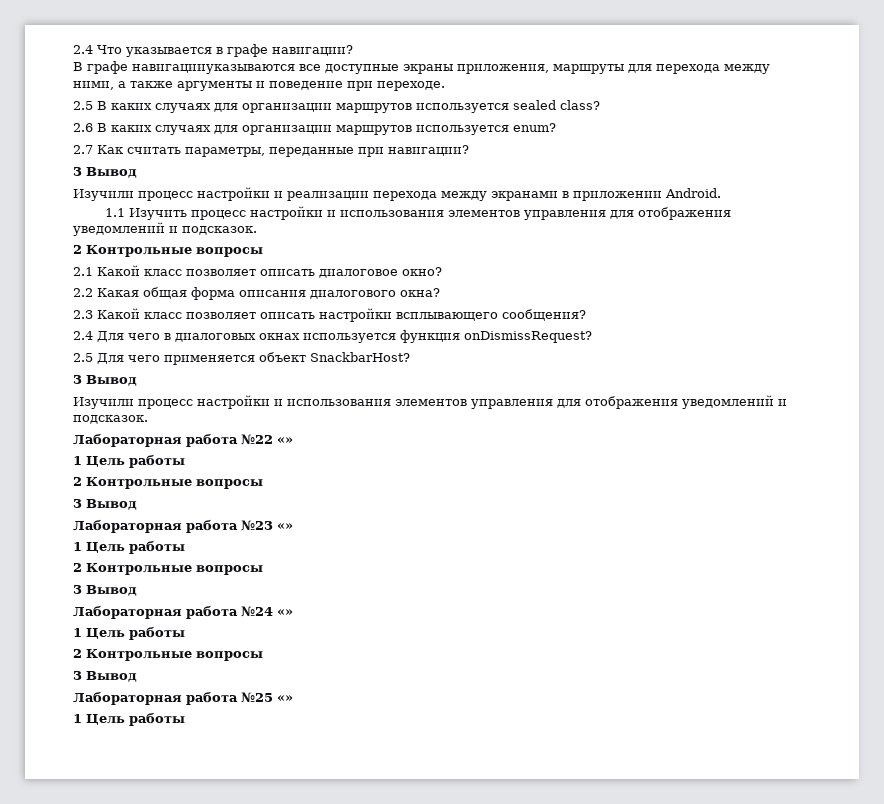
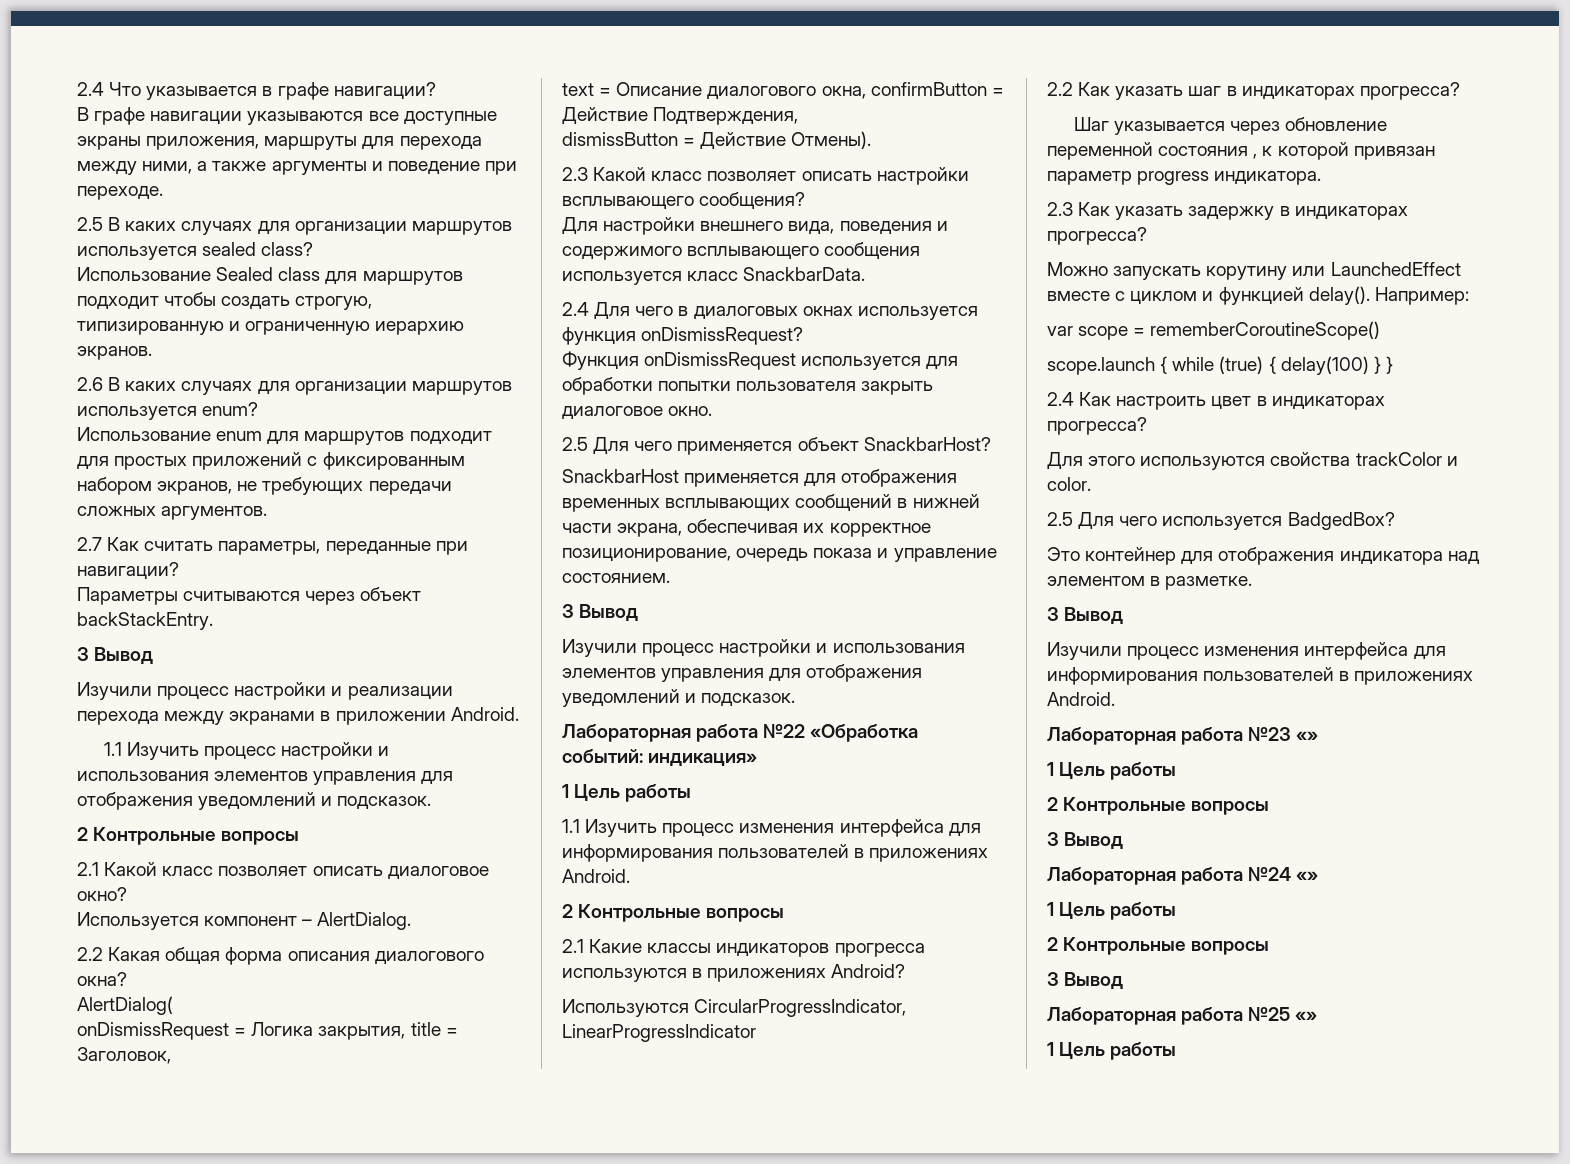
[132,64,295,74] навигацииуказываются -> [150,111,364,125] навигации указываются
(600, 105) none -> [77,267,463,285] [77,292,373,310] [77,321,465,335] [77,346,152,360] // Использование Sealed class для маршрутов подходит чтобы создать строгую, типизированную и ограниченную иерархию экранов.
(556, 127) none -> [77,427,492,445] [77,452,465,470] [77,477,452,495] [77,506,268,520] // Использование enum для маршрутов подходит для простых приложений с фиксированным набором экранов, не требующих передачи сложных аргументов.
(469, 150) none -> [77,587,422,605] [77,612,213,630] // Параметры считываются через объект backStackEntry.
(442, 271) none -> [77,912,412,930] // Используется компонент – AlertDialog.
(440, 292) none -> [77,996,173,1015] [77,1022,458,1040] [77,1047,171,1064] [562,82,1004,99] [562,107,799,125] [562,131,872,149] // AlertDialog( // onDismissRequest = Логика закрытия, title = Заголовок, // text = Описание диалогового окна, сonfirmButton = Действие Подтверждения, // dismissButton = Действие Отмены).
(586, 315) none -> [562,217,948,235] [562,242,921,260] [562,267,866,285] // Для настройки внешнего вида, поведения и содержимого всплывающего сообщения используется класс SnackbarData.
(592, 337) none -> [562,351,959,370] [562,377,934,395] [562,406,713,419] // Функция onDismissRequest используется для обработки попытки пользователя закрыть диалоговое окно.
(410, 357) none -> [562,469,958,487] [562,494,980,512] [562,519,931,537] [562,548,997,562] [562,573,670,583] // SnackbarHost применяется для отображения временных всплывающих сообщений в нижней части экрана, обеспечивая их корректное позиционирование, очередь показа и управление состоянием.
[277,437,293,444] [73,454,185,468] [73,477,263,489] [73,499,137,510] «» // 1 Цель работы // 2 Контрольные вопросы // 3 Вывод -> [810,724,919,742] [562,749,758,767] [562,784,692,802] [562,819,981,837] [562,844,989,862] [562,869,630,883] [562,904,785,922] [562,939,925,957] [562,964,906,982] [562,999,907,1017] [562,1024,756,1042] [1047,82,1460,100] [1073,117,1388,135] [1047,142,1435,160] [1047,171,1322,185] [1047,202,1408,220] [1047,227,1147,245] [1047,262,1461,280] [1047,286,1469,305] [1047,321,1381,340] [1047,356,1393,375] [1047,392,1385,410] [1047,417,1147,435] [1047,452,1458,470] [1047,477,1091,491] [1047,512,1395,530] [1047,547,1480,565] [1047,576,1253,590] [1047,607,1124,625] [1047,642,1446,660] [1047,667,1474,685] [1047,692,1115,706] «Обработка событий: индикация» // 1 Цель работы // 1.1 Изучить процесс изменения интерфейса для информирования пользователей в приложениях Android. // 2 Контрольные вопросы // 2.1 Какие классы индикаторов прогресса используются в приложениях Android? // Используются CircularProgressIndicator, LinearProgressIndicator // 2.2 Как указать шаг в индикаторах прогресса? // Шаг указывается через обновление переменной состояния , к которой привязан параметр progress индикатора. // 2.3 Как указать задержку в индикаторах прогресса? // Можно запускать корутину или LaunchedEffect вместе с циклом и функцией delay(). Например: // var scope = rememberCoroutineScope() // scope.launch { while (true) { delay(100) } } // 2.4 Как настроить цвет в индикаторах прогресса? // Для этого используются свойства trackColor и color. // 2.5 Для чего используется BadgedBox? // Это контейнер для отображения индикатора над элементом в разметке. // 3 Вывод // Изучили процесс изменения интерфейса для информирования пользователей в приложениях Android.

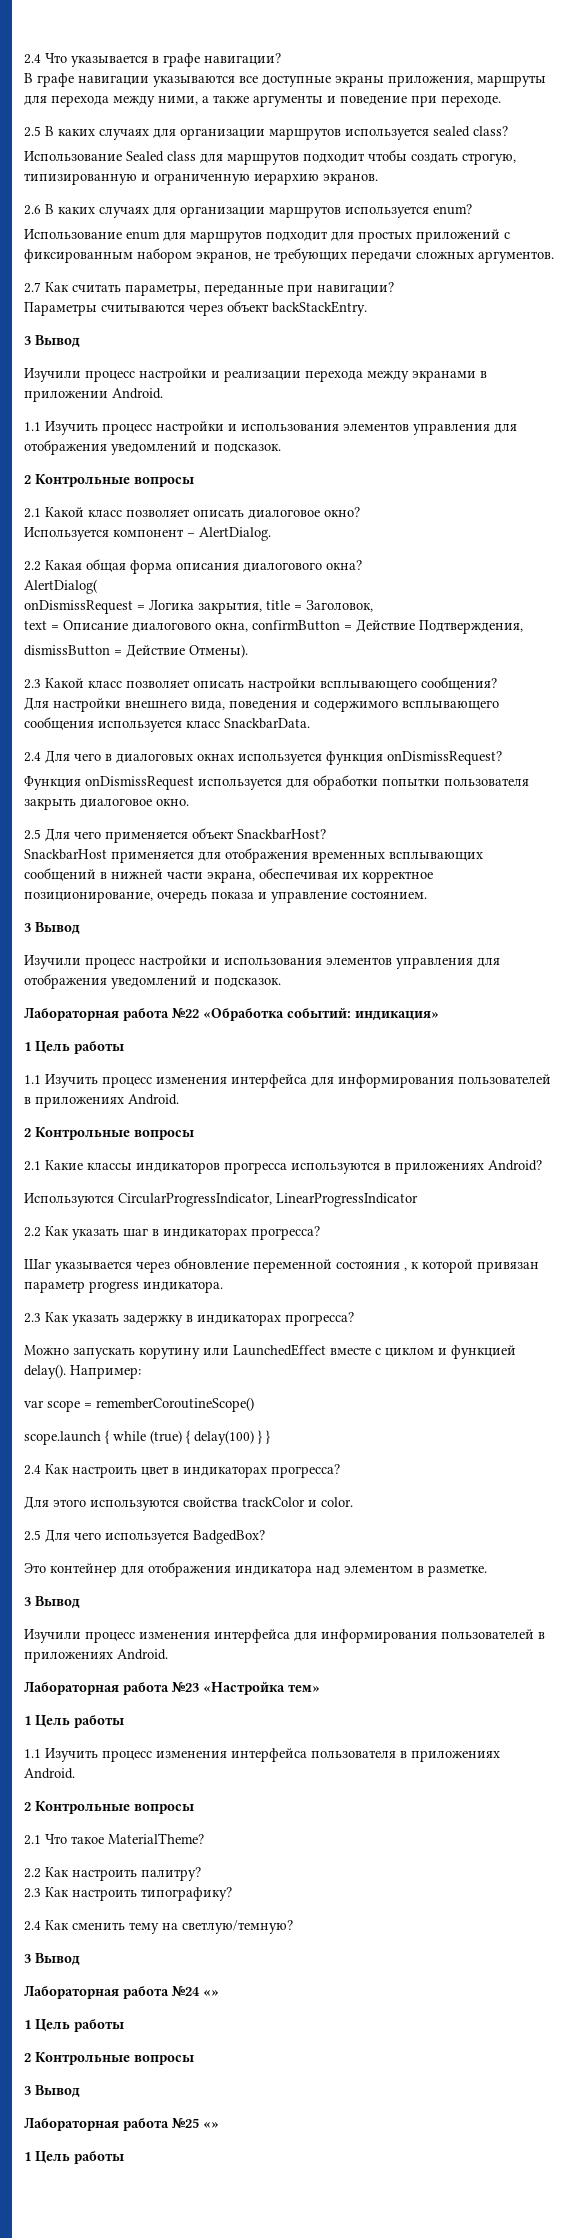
[1296,731,1319,741] [1047,762,1177,780] [1047,797,1270,815] «» // 1 Цель работы // 2 Контрольные вопросы -> [203,1681,320,1695] [24,1715,124,1728] [24,1748,500,1762] [24,1768,75,1779] [24,1801,194,1814] [24,1833,204,1845] [24,1867,201,1881] [24,1887,232,1901] [24,1920,293,1934] «Настройка тем» // 1 Цель работы // 1.1 Изучить процесс изменения интерфейса пользователя в приложениях Android. // 2 Контрольные вопросы // 2.1 Что такое MaterialTheme? // 2.2 Как настроить палитру? // 2.3 Как настроить типографику? // 2.4 Как сменить тему на светлую/темную?

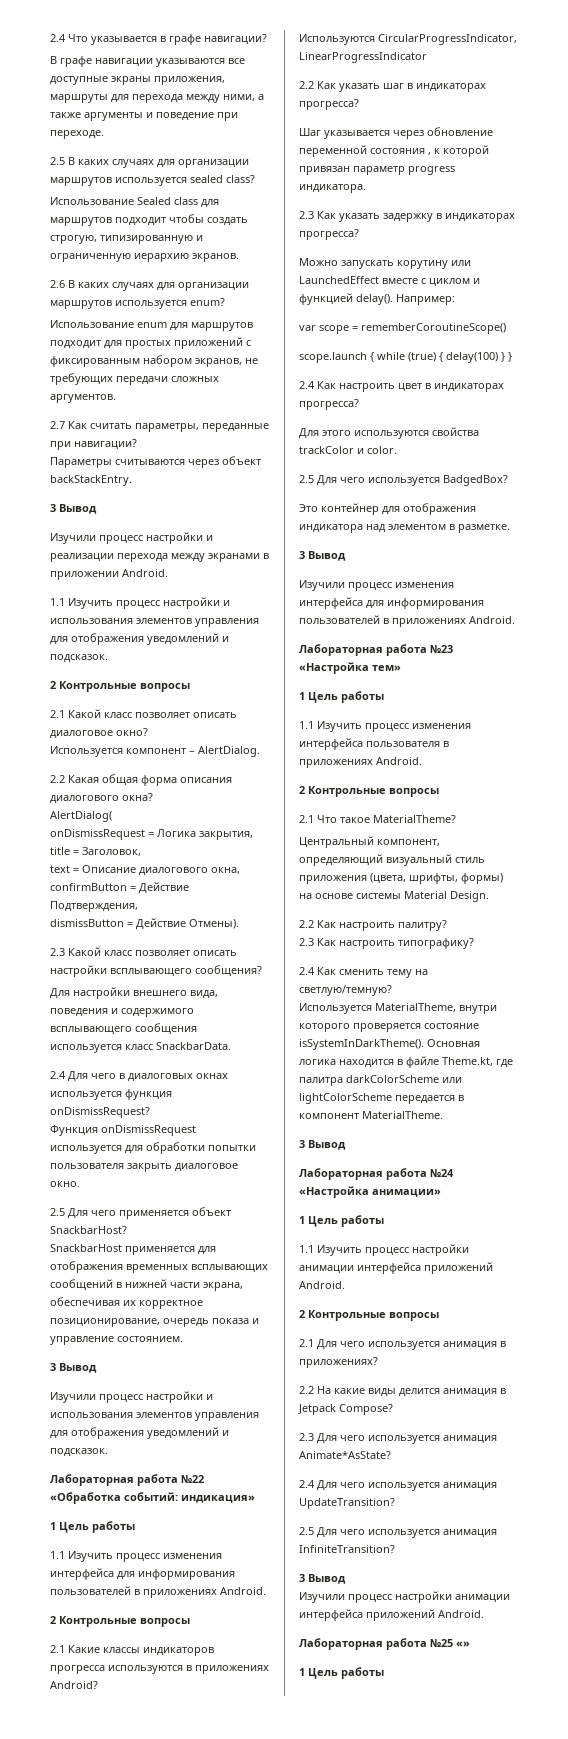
(204, 1838) none -> [299,836,440,848] [299,854,485,866] [299,873,503,884] [299,891,489,902] // Центральный компонент, определяющий визуальный стиль приложения (цвета, шрифты, формы) на основе системы Material Design.
(293, 1927) none -> [299,1003,497,1014] [299,1023,479,1032] [299,1039,480,1050] [299,1056,513,1068] [299,1075,462,1086] [299,1093,464,1104] [299,1111,443,1119] // Используется MaterialTheme, внутри которого проверяется состояние isSystemInDarkTheme(). Основная логика находится в файле Theme.kt, где палитра darkColorScheme или lightColorScheme передается в компонент MaterialTheme.
[203,1990,219,1996] [24,2019,124,2032] [24,2052,194,2065] [24,2085,80,2098] «» // 1 Цель работы // 2 Контрольные вопросы // 3 Вывод -> [299,1186,441,1198] [299,1215,384,1227] [299,1244,469,1256] [299,1262,493,1274] [299,1281,345,1289] [299,1310,439,1321] [299,1339,506,1350] [299,1357,378,1368] [299,1386,506,1397] [298,1404,393,1415] [299,1433,497,1444] [299,1451,391,1459] [299,1480,497,1491] [299,1498,395,1509] [299,1527,497,1538] [299,1545,395,1553] [299,1574,346,1584] [299,1591,510,1603] [299,1609,484,1621] «Настройка анимации» // 1 Цель работы // 1.1 Изучить процесс настройки анимации интерфейса приложений Android. // 2 Контрольные вопросы // 2.1 Для чего используется анимация в приложениях? // 2.2 На какие виды делится анимация в Jetpack Compose? // 2.3 Для чего используется анимация Animate*AsState? // 2.4 Для чего используется анимация UpdateTransition? // 2.5 Для чего используется анимация InfiniteTransition? // 3 Вывод // Изучили процесс настройки анимации интерфейса приложений Android.

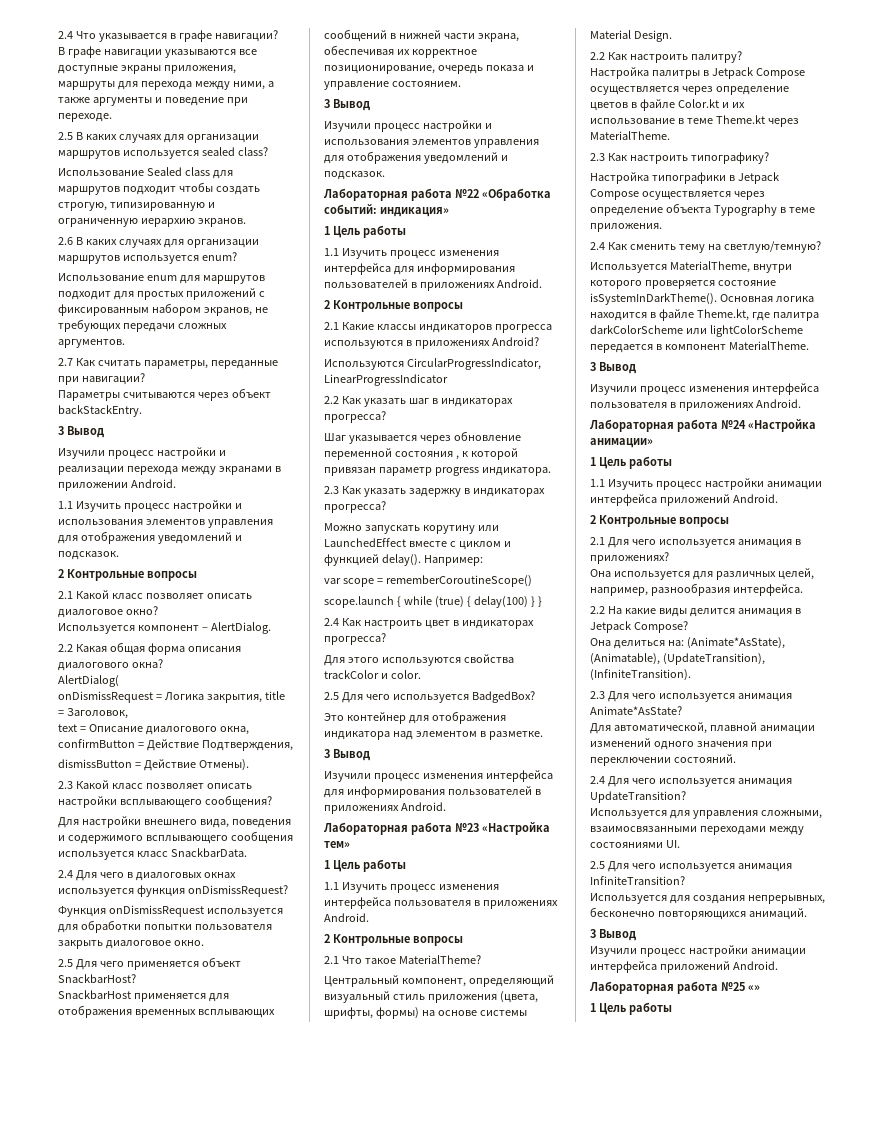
[299,938,474,949] 2.3 Как настроить типографику? -> [590,67,805,79] [590,86,789,95] [590,99,745,111] [590,115,799,127] [590,131,670,140] [590,152,769,164] [590,172,779,184] [590,189,765,200] [590,203,815,216] [590,223,662,232] Настройка палитры в Jetpack Compose осуществляется через определение цветов в файле Color.kt и их использование в теме Theme.kt через MaterialTheme. // 2.3 Как настроить типографику? // Настройка типографики в Jetpack Compose осуществляется через определение объекта Typography в теме приложения.
(346, 1145) none -> [590,383,819,395] [590,399,801,411] // Изучили процесс изменения интерфейса пользователя в приложениях Android.
(378, 1362) none -> [590,568,814,580] [590,583,803,596] // Она используется для различных целей, например, разнообразия интерфейса.
(393, 1409) none -> [590,637,785,649] [590,653,765,665] [590,669,691,681] // Она делиться на: (Animate*AsState), (Animatable), (UpdateTransition), (InfiniteTransition).
(391, 1455) none -> [590,722,815,734] [590,738,772,750] [590,754,736,766] // Для автоматической, плавной анимации изменений одного значения при переключении состояний.
(395, 1503) none -> [590,808,822,819] [590,826,804,835] [590,840,680,848] // Используется для управления сложными, взаимосвязанными переходами между состояниями UI.
(395, 1549) none -> [590,893,825,904] [590,907,807,920] // Используется для создания непрерывных, бесконечно повторяющихся анимаций.

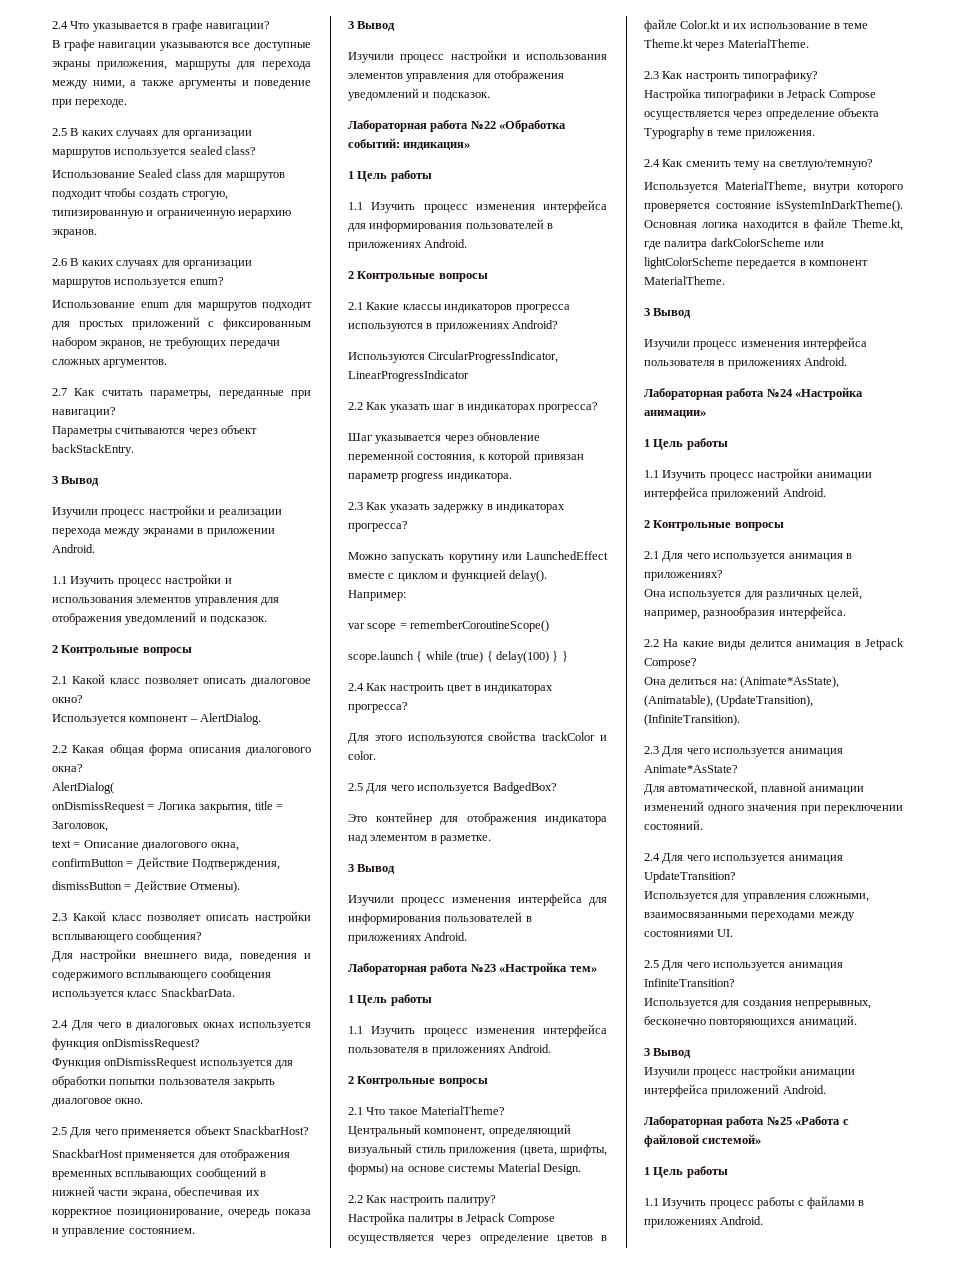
[394,451,459,460] состояния , -> [417,454,476,463] состояния,
[747,985,760,991] [590,1002,672,1015] «» // 1 Цель работы -> [795,1116,849,1125] [644,1134,762,1147] [644,1166,728,1178] [644,1196,865,1209] [644,1216,764,1228] «Работа с файловой системой» // 1 Цель работы // 1.1 Изучить процесс работы с файлами в приложениях Android.

